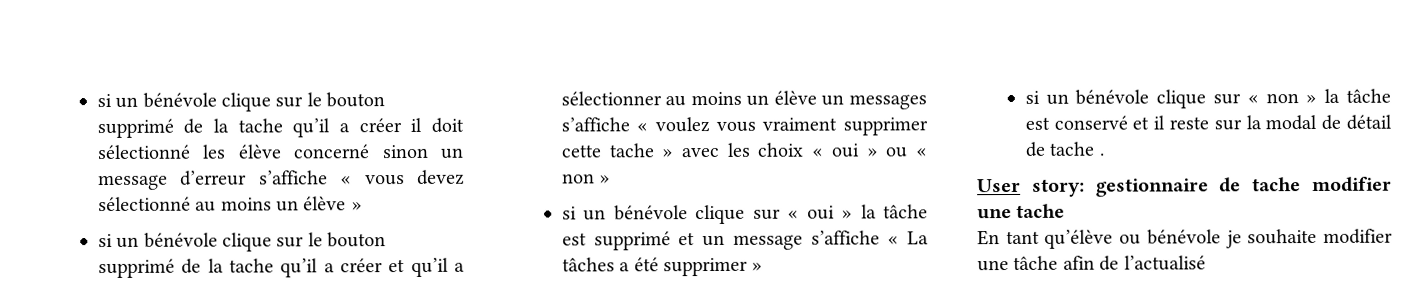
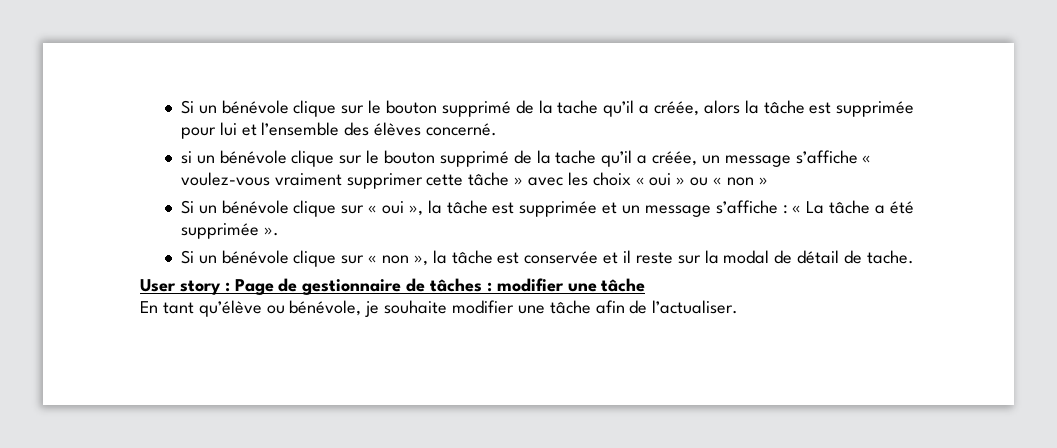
[96,93,112,108] si -> [180,100,194,114] Si
[358,117,465,133] [96,144,464,160] [97,169,465,191] [97,196,363,212] créer il doit sélectionné les élève concerné sinon un message d’erreur s’affiche « vous devez sélectionné au moins un élève » -> [653,100,915,117] [180,122,497,139] créée, alors la tâche est supprimée pour lui et l’ensemble des élèves concerné.
[339,257,466,277] [560,90,927,110] [560,116,756,133] créer et qu’il a sélectionner au moins un élève un messages s’affiche « voulez vous -> [651,150,872,167] [180,172,270,186] créée, un message s’affiche « voulez-vous
[608,143,655,158] tache -> [468,172,510,186] tâche
[561,206,577,220] si -> [180,200,194,214] Si
[841,204,928,219] [561,231,671,251] » la tâche est supprimé -> [408,200,598,217] », la tâche est supprimée
(880, 237) none -> [782,205,788,214] :
[561,257,615,272] tâches -> [829,200,871,214] tâche
[663,257,764,277] [1024,90,1040,104] supprimer » // si -> [180,223,279,239] [180,250,194,264] supprimée ». // Si
[1305,88,1391,104] [1024,115,1128,130] » la tâche est conservé -> [413,250,599,266] », la tâche est conservée
[1049,141,1105,156] tache . -> [866,250,914,264] tache.
[1031,176,1392,197] [977,203,1066,220] story: gestionnaire de tache modifier une tache -> [179,278,646,295] story : Page de gestionnaire de tâches : modifier une tâche
[1146,229,1221,245] bénévole -> [289,300,362,316] bénévole,
[1123,255,1206,271] l’actualisé -> [652,300,739,314] l’actualiser.

